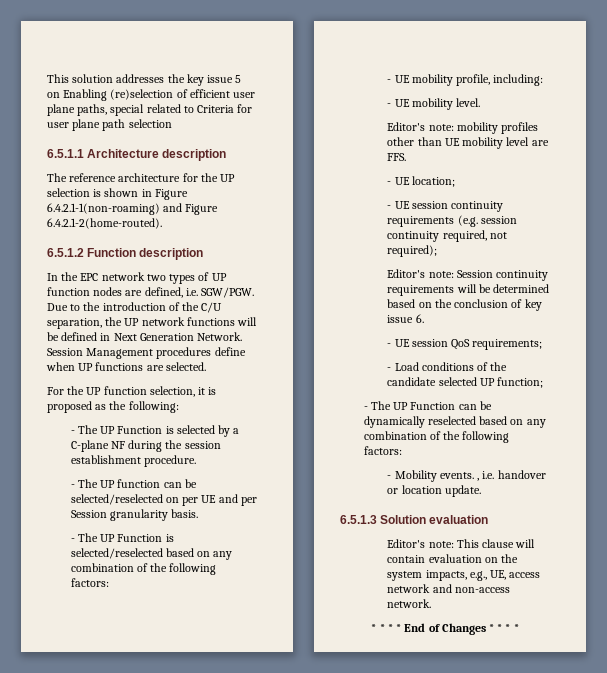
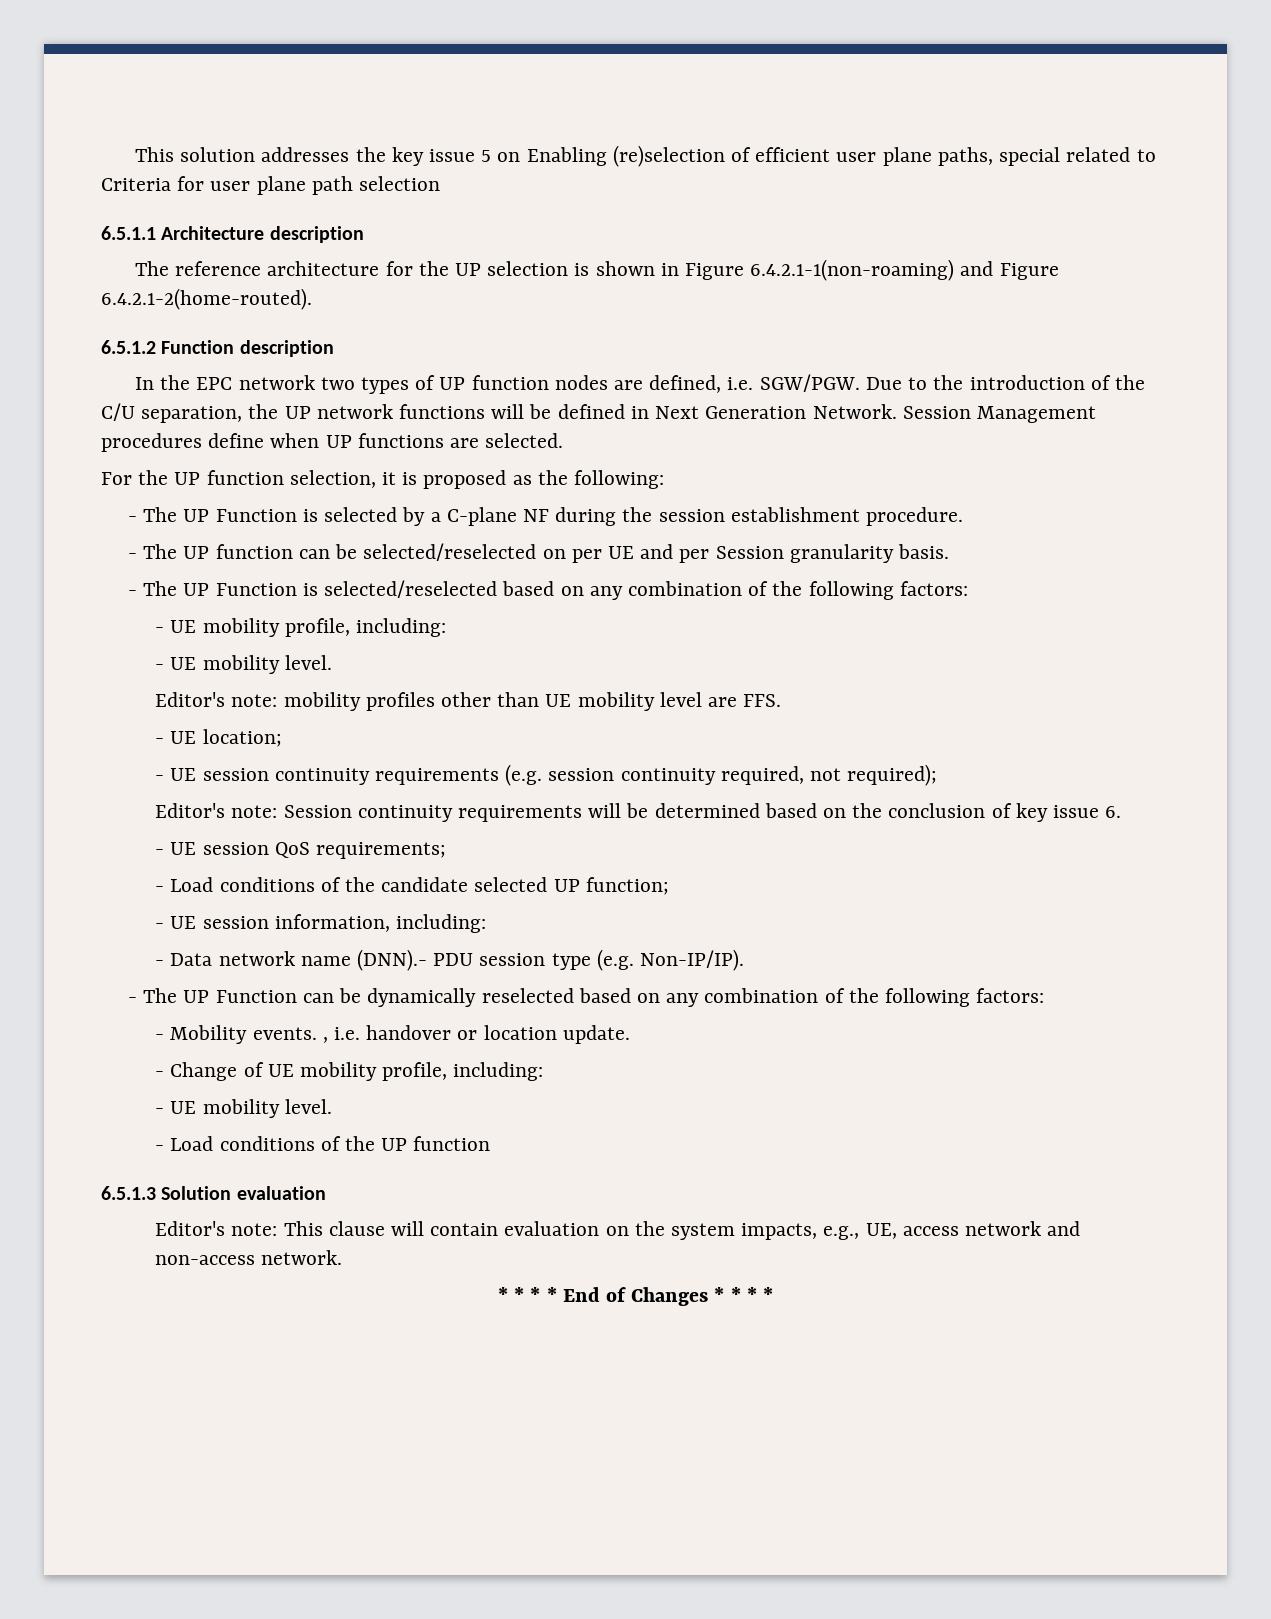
(544, 382) none -> [155,914,486,933] [155,949,745,971] // - UE session information, including: // - Data network name (DNN).- PDU session type (e.g. Non-IP/IP).
(481, 491) none -> [155,1062,544,1081] [155,1099,332,1118] [155,1136,491,1151] // - Change of UE mobility profile, including: // - UE mobility level. // - Load conditions of the UP function

